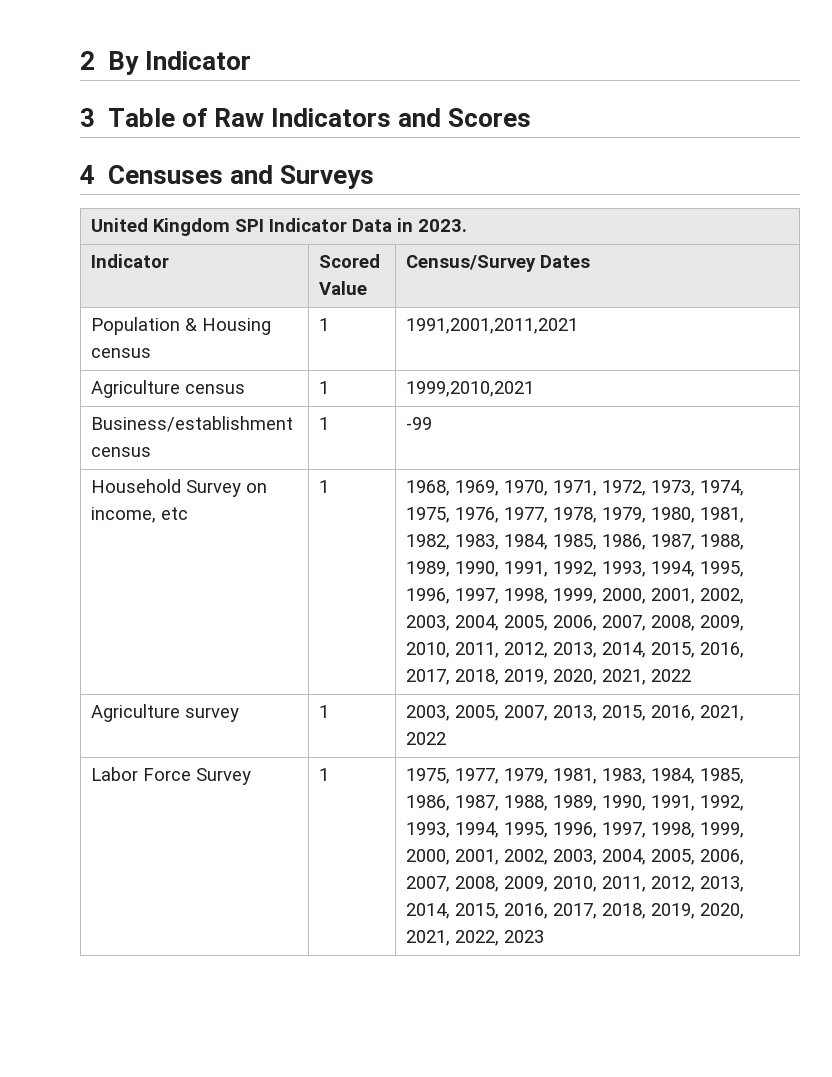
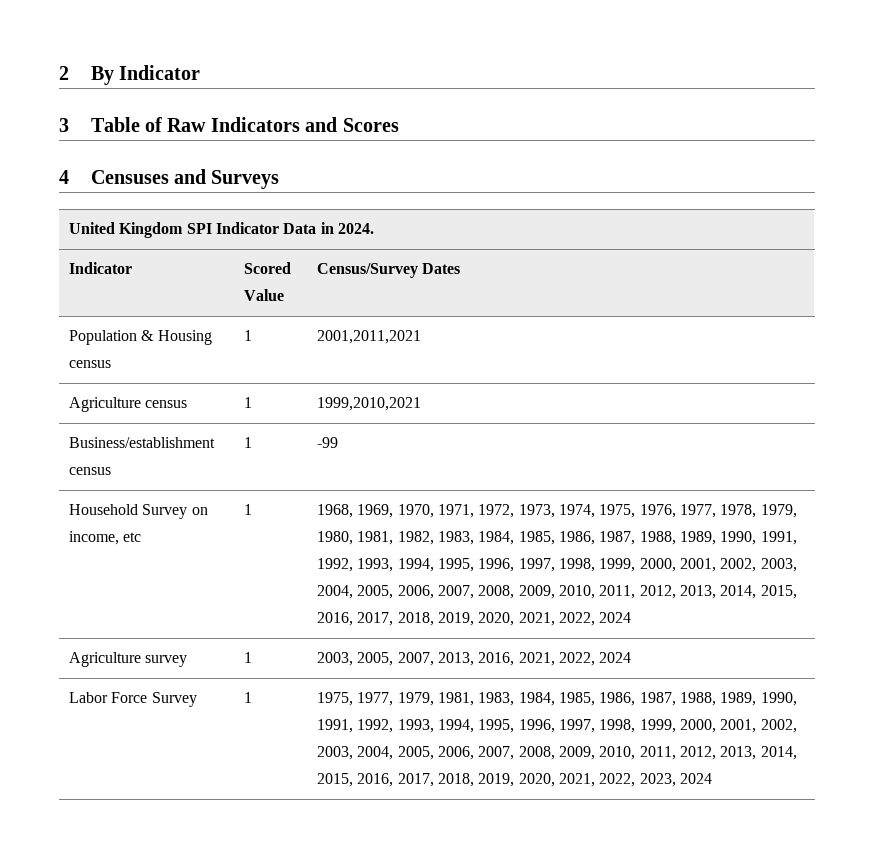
[418,219,468,232] 2023. -> [337,223,374,234] 2024.
[406,318,579,334] 1991,2001,2011,2021 -> [317,330,422,344] 2001,2011,2021
[651,669,692,682] 2022 -> [558,612,632,626] 2022, 2024
[602,705,647,721] 2015, -> (474, 659) none
[406,732,447,745] 2022 -> [558,652,632,666] 2022, 2024
[504,930,545,943] 2023 -> [639,773,712,787] 2023, 2024

